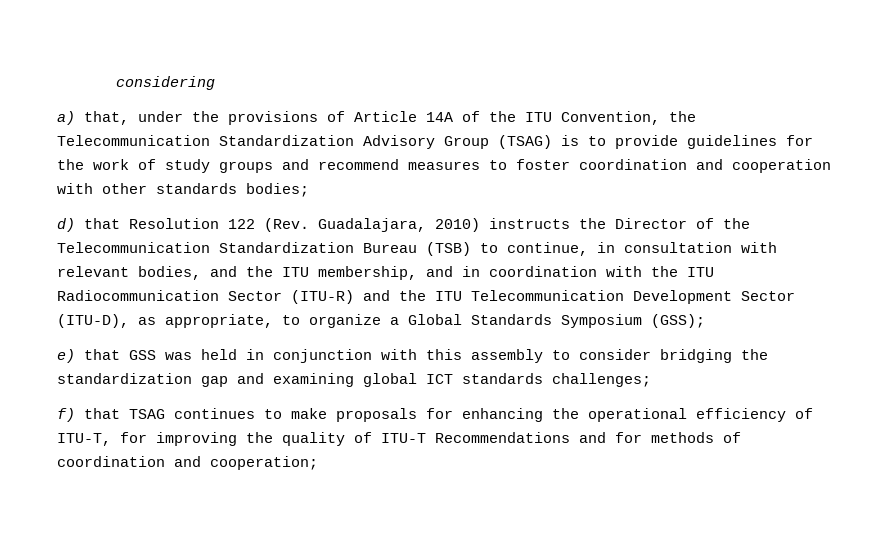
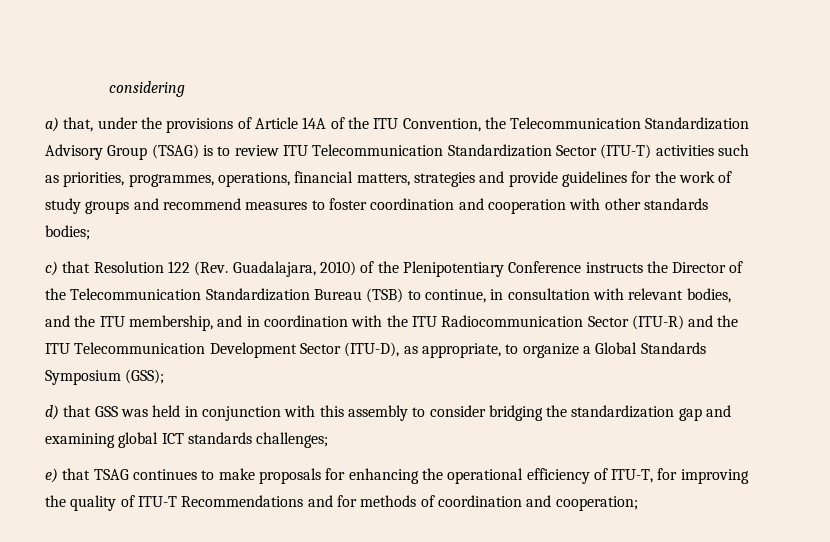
(606, 141) none -> [234,144,749,159] [45,171,505,187] review ITU Telecommunication Standardization Sector (ITU-T) activities such as priorities, programmes, operations, financial matters, strategies and
[57,218,75,232] d) -> [45,261,58,276] c)
(480, 225) none -> [360,261,582,277] of the Plenipotentiary Conference
[57,349,75,363] e) -> [45,405,59,420] d)
[57,408,75,422] f) -> [45,468,58,483] e)

